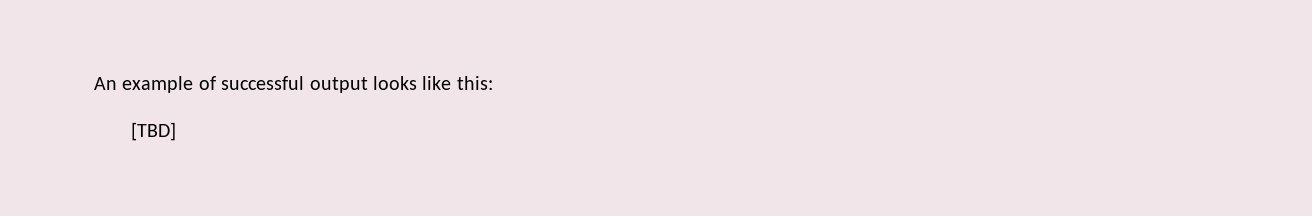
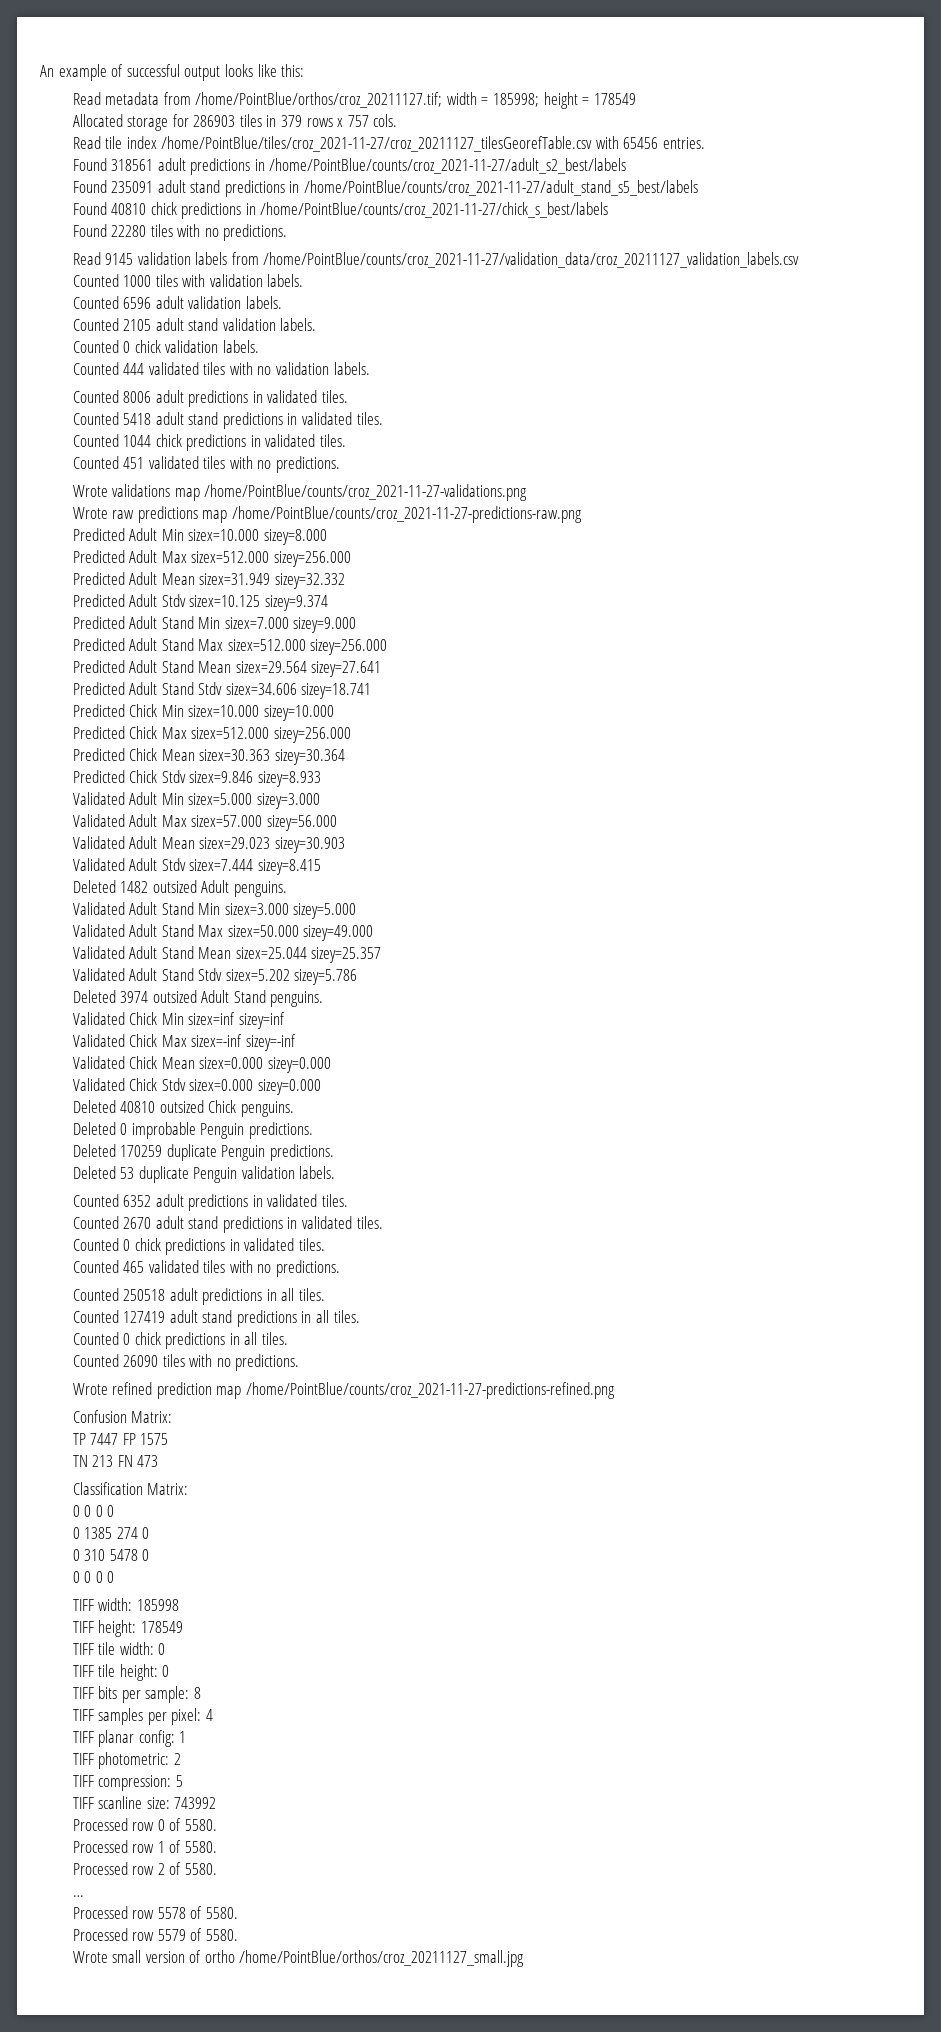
[130,122,176,141] [TBD] -> [72,92,636,109] [72,114,398,131] [72,136,706,152] [72,158,627,175] [72,180,699,197] [72,202,609,219] [72,224,288,241] [72,252,800,268] [72,274,304,287] [72,296,282,309] [72,318,317,331] [72,340,259,353] [72,362,370,375] [72,390,349,407] [72,412,383,429] [72,434,347,451] [72,456,341,473] [72,484,528,501] [72,506,582,523] [72,528,327,545] [72,550,351,567] [72,572,345,589] [72,594,328,611] [72,616,357,633] [72,638,388,655] [72,660,382,677] [72,682,372,699] [72,704,334,721] [72,726,351,743] [72,748,345,765] [72,770,321,787] [72,792,320,809] [72,814,337,831] [72,836,345,853] [72,858,321,875] [72,880,287,897] [72,902,357,919] [72,924,374,941] [72,946,382,963] [72,968,358,985] [72,990,324,1007] [72,1012,285,1029] [72,1034,296,1051] [72,1056,331,1073] [72,1078,321,1095] [72,1100,294,1117] [72,1122,313,1139] [72,1144,334,1161] [72,1166,336,1183] [72,1194,349,1211] [72,1216,383,1233] [72,1238,326,1255] [72,1260,341,1277] [72,1288,326,1305] [72,1310,360,1327] [72,1332,289,1349] [72,1354,300,1371] [72,1382,615,1399] [72,1410,173,1423] [72,1433,169,1445] [72,1455,159,1467] [72,1482,189,1495] [72,1505,115,1517] [72,1527,150,1539] [72,1549,150,1561] [72,1571,115,1583] [72,1598,179,1611] [72,1620,183,1637] [72,1642,166,1655] [72,1664,170,1681] [72,1686,201,1703] [72,1708,213,1725] [72,1730,187,1747] [72,1752,181,1769] [72,1775,183,1791] [72,1796,217,1809] [72,1818,217,1831] [72,1840,217,1853] [72,1862,217,1875] [72,1895,84,1897] [72,1906,238,1919] [72,1928,238,1941] [72,1950,525,1967] Read metadata from /home/PointBlue/orthos/croz_20211127.tif; width = 185998; height = 178549 // Allocated storage for 286903 tiles in 379 rows x 757 cols. // Read tile index /home/PointBlue/tiles/croz_2021-11-27/croz_20211127_tilesGeorefTable.csv with 65456 entries. // Found 318561 adult predictions in /home/PointBlue/counts/croz_2021-11-27/adult_s2_best/labels // Found 235091 adult stand predictions in /home/PointBlue/counts/croz_2021-11-27/adult_stand_s5_best/labels // Found 40810 chick predictions in /home/PointBlue/counts/croz_2021-11-27/chick_s_best/labels // Found 22280 tiles with no predictions. // Read 9145 validation labels from /home/PointBlue/counts/croz_2021-11-27/validation_data/croz_20211127_validation_labels.csv // Counted 1000 tiles with validation labels. // Counted 6596 adult validation labels. // Counted 2105 adult stand validation labels. // Counted 0 chick validation labels. // Counted 444 validated tiles with no validation labels. // Counted 8006 adult predictions in validated tiles. // Counted 5418 adult stand predictions in validated tiles. // Counted 1044 chick predictions in validated tiles. // Counted 451 validated tiles with no predictions. // Wrote validations map /home/PointBlue/counts/croz_2021-11-27-validations.png // Wrote raw predictions map /home/PointBlue/counts/croz_2021-11-27-predictions-raw.png // Predicted Adult Min sizex=10.000 sizey=8.000 // Predicted Adult Max sizex=512.000 sizey=256.000 // Predicted Adult Mean sizex=31.949 sizey=32.332 // Predicted Adult Stdv sizex=10.125 sizey=9.374 // Predicted Adult Stand Min sizex=7.000 sizey=9.000 // Predicted Adult Stand Max sizex=512.000 sizey=256.000 // Predicted Adult Stand Mean sizex=29.564 sizey=27.641 // Predicted Adult Stand Stdv sizex=34.606 sizey=18.741 // Predicted Chick Min sizex=10.000 sizey=10.000 // Predicted Chick Max sizex=512.000 sizey=256.000 // Predicted Chick Mean sizex=30.363 sizey=30.364 // Predicted Chick Stdv sizex=9.846 sizey=8.933 // Validated Adult Min sizex=5.000 sizey=3.000 // Validated Adult Max sizex=57.000 sizey=56.000 // Validated Adult Mean sizex=29.023 sizey=30.903 // Validated Adult Stdv sizex=7.444 sizey=8.415 // Deleted 1482 outsized Adult penguins. // Validated Adult Stand Min sizex=3.000 sizey=5.000 // Validated Adult Stand Max sizex=50.000 sizey=49.000 // Validated Adult Stand Mean sizex=25.044 sizey=25.357 // Validated Adult Stand Stdv sizex=5.202 sizey=5.786 // Deleted 3974 outsized Adult Stand penguins. // Validated Chick Min sizex=inf sizey=inf // Validated Chick Max sizex=-inf sizey=-inf // Validated Chick Mean sizex=0.000 sizey=0.000 // Validated Chick Stdv sizex=0.000 sizey=0.000 // Deleted 40810 outsized Chick penguins. // Deleted 0 improbable Penguin predictions. // Deleted 170259 duplicate Penguin predictions. // Deleted 53 duplicate Penguin validation labels. // Counted 6352 adult predictions in validated tiles. // Counted 2670 adult stand predictions in validated tiles. // Counted 0 chick predictions in validated tiles. // Counted 465 validated tiles with no predictions. // Counted 250518 adult predictions in all tiles. // Counted 127419 adult stand predictions in all tiles. // Counted 0 chick predictions in all tiles. // Counted 26090 tiles with no predictions. // Wrote refined prediction map /home/PointBlue/counts/croz_2021-11-27-predictions-refined.png // Confusion Matrix: // TP 7447 FP 1575 // TN 213 FN 473 // Classification Matrix: // 0 0 0 0 // 0 1385 274 0 // 0 310 5478 0 // 0 0 0 0 // TIFF width: 185998 // TIFF height: 178549 // TIFF tile width: 0 // TIFF tile height: 0 // TIFF bits per sample: 8 // TIFF samples per pixel: 4 // TIFF planar config: 1 // TIFF photometric: 2 // TIFF compression: 5 // TIFF scanline size: 743992 // Processed row 0 of 5580. // Processed row 1 of 5580. // Processed row 2 of 5580. // … // Processed row 5578 of 5580. // Processed row 5579 of 5580. // Wrote small version of ortho /home/PointBlue/orthos/croz_20211127_small.jpg

